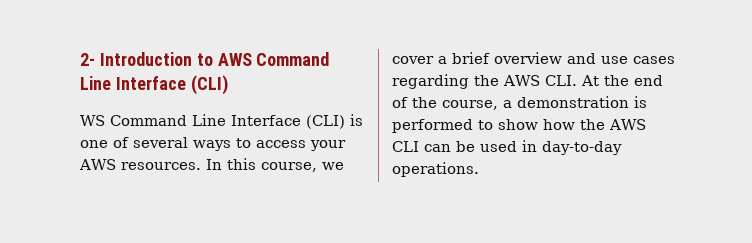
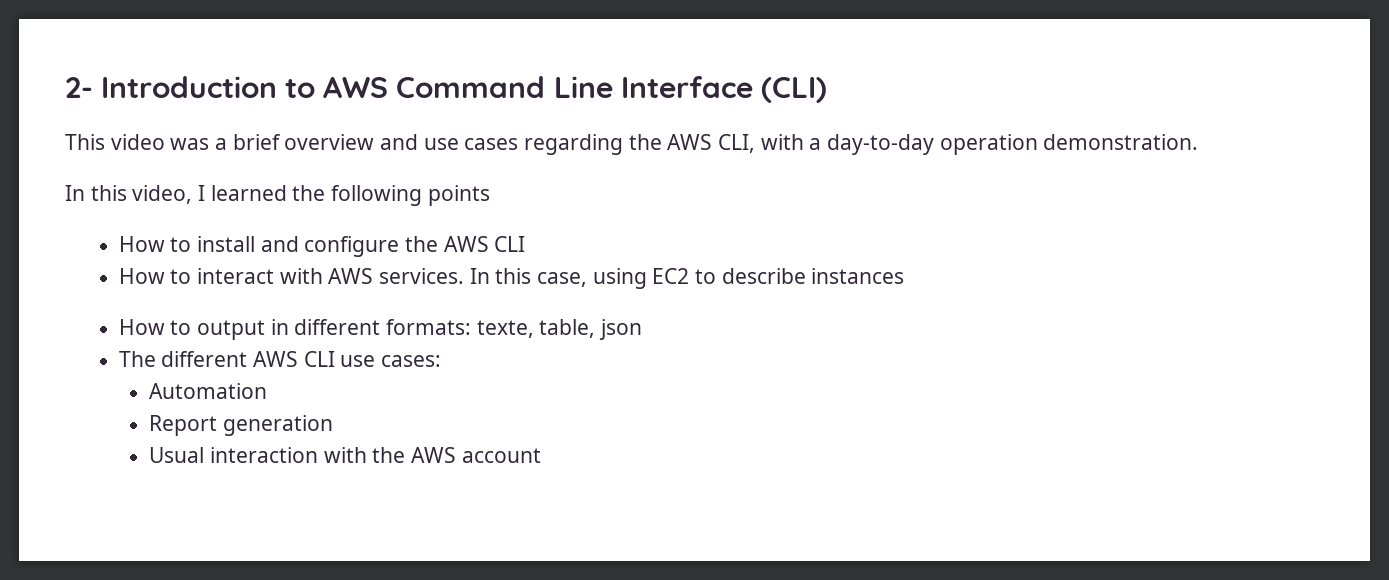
[80,114,363,129] [80,137,346,151] [79,158,344,172] [392,56,434,64] WS Command Line Interface (CLI) is one of several ways to access your AWS resources. In this course, we cover -> [65,134,210,150] This video was
[545,75,663,86] [392,96,647,110] [392,119,646,133] [392,140,622,155] [392,162,479,177] CLI. At the end of the course, a demonstration is performed to show how the AWS CLI can be used in day-to-day operations. -> [718,134,1199,155] [65,185,490,206] [118,236,526,257] [118,268,905,289] [118,319,643,340] [118,351,442,367] [149,383,268,399] [149,415,333,436] [149,447,541,463] CLI, with a day-to-day operation demonstration. // In this video, I learned the following points // How to install and configure the AWS CLI // How to interact with AWS services. In this case, using EC2 to describe instances // How to output in different formats: texte, table, json // The different AWS CLI use cases: // Automation // Report generation // Usual interaction with the AWS account

